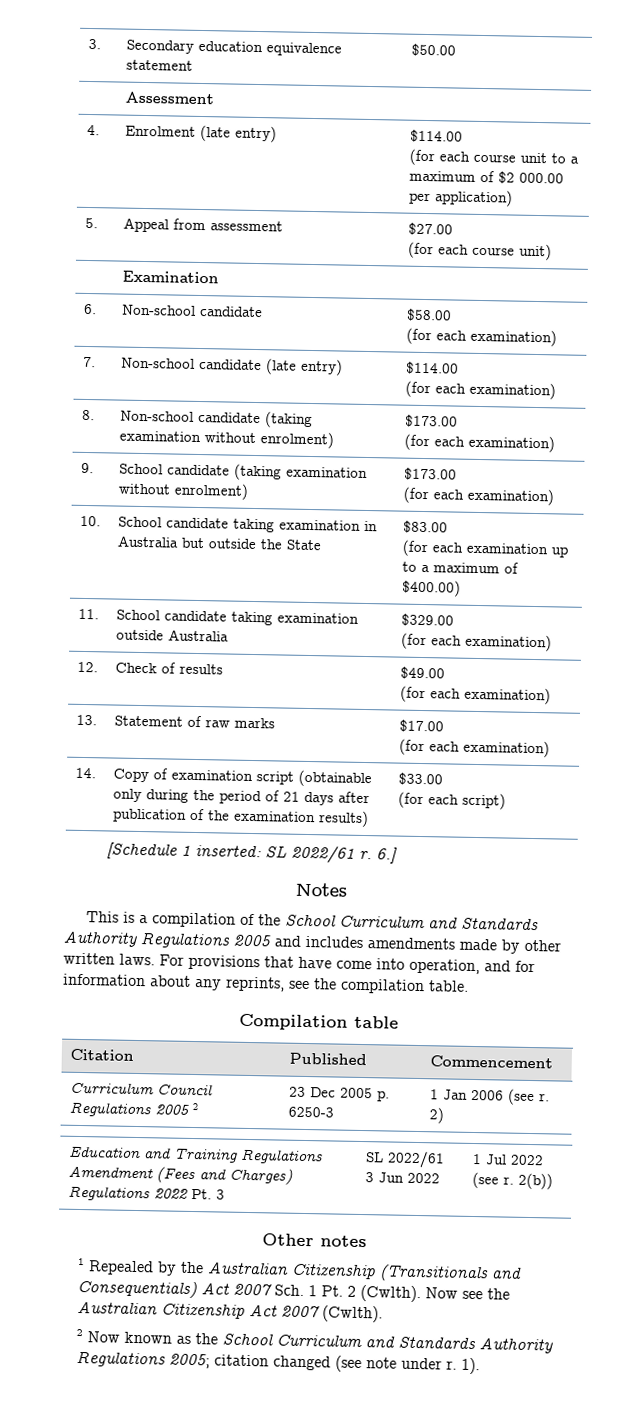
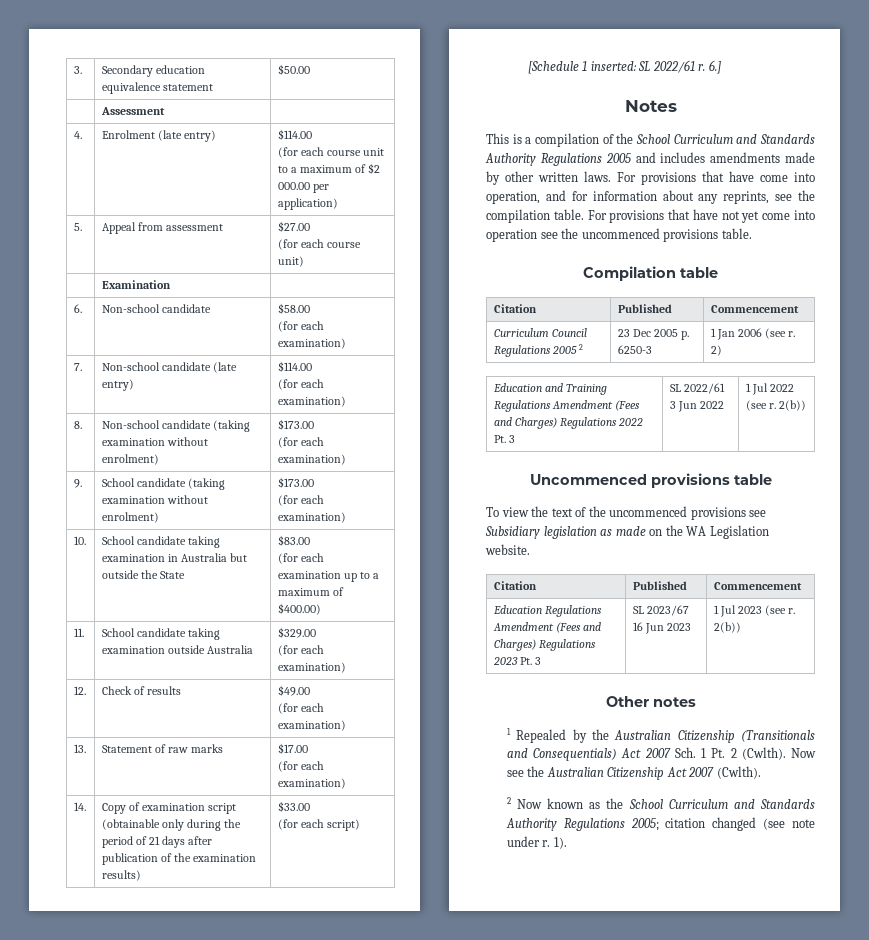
(469, 986) none -> [587,209,815,223] [486,228,752,242] For provisions that have not yet come into operation see the uncommenced provisions table.
(553, 1181) none -> [529,473,772,488] [486,506,767,520] [485,525,769,539] [485,544,530,555] [493,581,537,590] [632,581,687,590] [713,582,802,590] [492,605,603,617] [492,622,602,633] [493,639,597,651] [492,657,542,665] [632,605,690,616] [632,622,692,634] [713,605,796,617] [713,622,741,633] // Uncommenced provisions table // To view the text of the uncommenced provisions see Subsidiary legislation as made on the WA Legislation website. // Citation | Published | Commencement // Education Regulations Amendment (Fees and Charges) Regulations 2023 Pt. 3 | SL 2023/67 16 Jun 2023 | 1 Jul 2023 (see r. 2(b))

